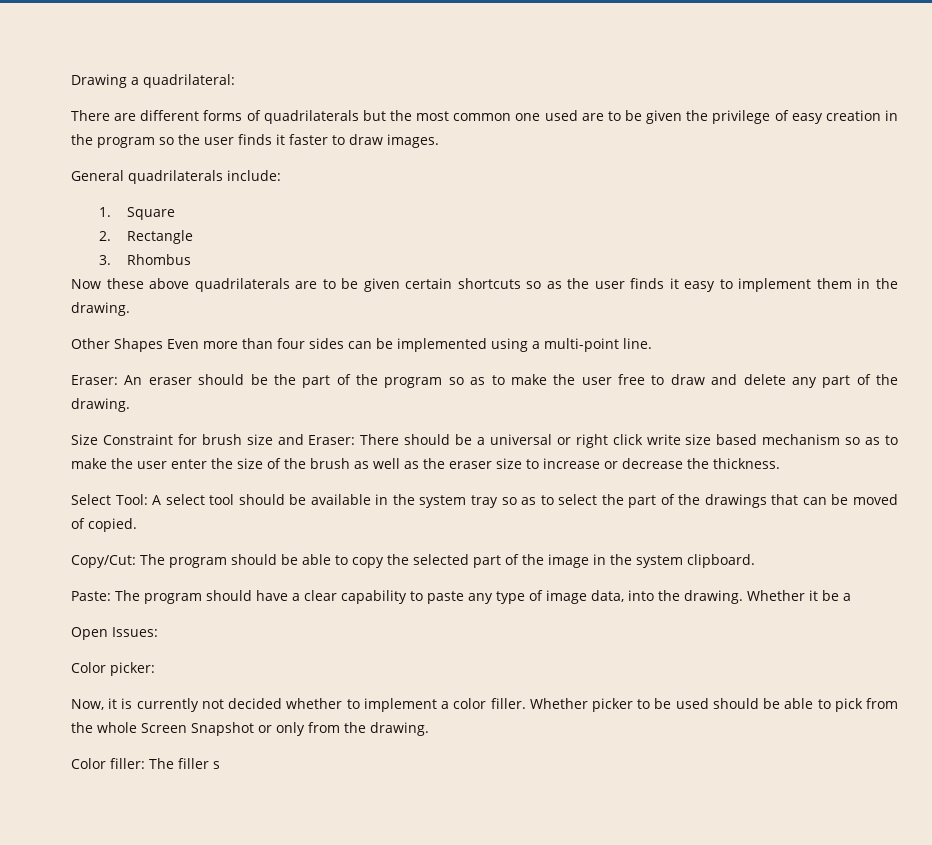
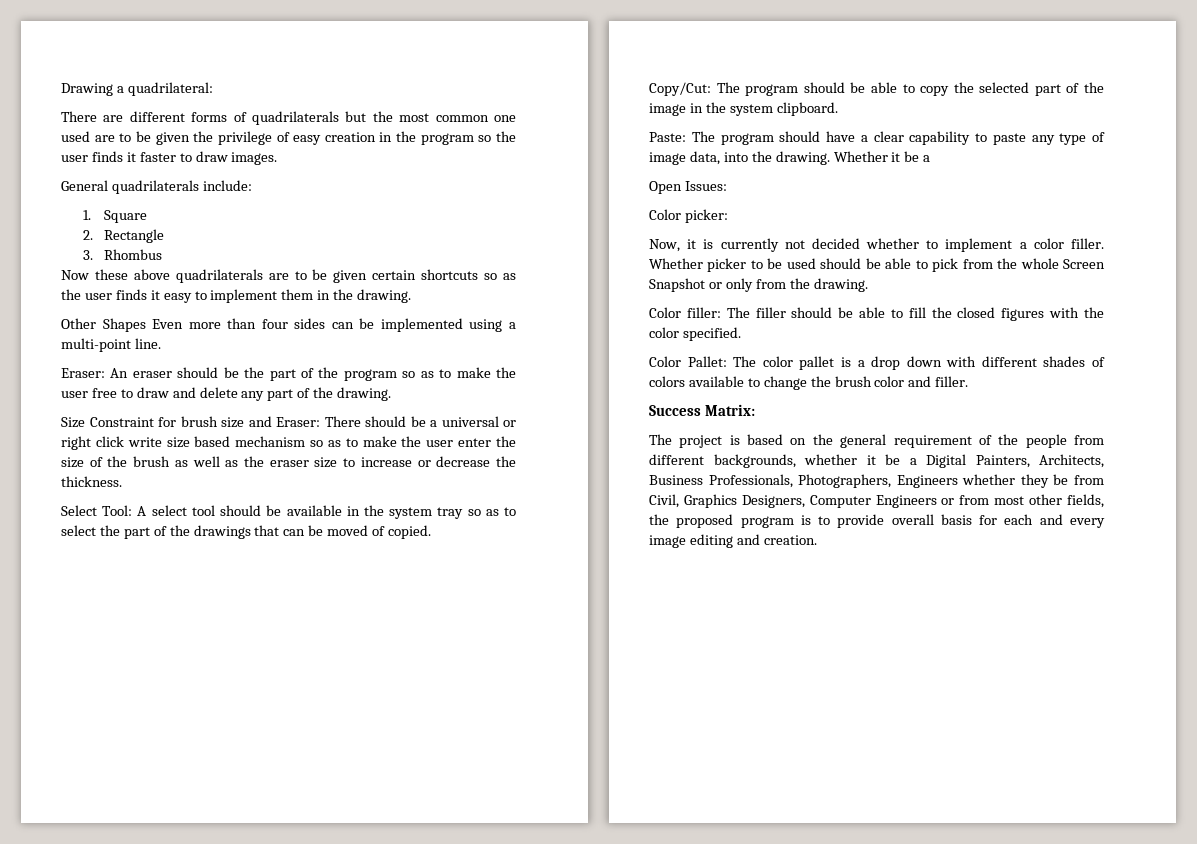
[213,761,220,769] s -> [791,307,1104,321] [649,327,741,341] [649,356,1105,370] [649,376,969,390] [649,404,755,416] [649,434,1104,448] [649,454,1104,468] [649,474,1104,488] [649,494,1104,508] [649,514,1105,528] [649,534,817,548] should be able to fill the closed figures with the color specified. // Color Pallet: The color pallet is a drop down with different shades of colors available to change the brush color and filler. // Success Matrix: // The project is based on the general requirement of the people from different backgrounds, whether it be a Digital Painters, Architects, Business Professionals, Photographers, Engineers whether they be from Civil, Graphics Designers, Computer Engineers or from most other fields, the proposed program is to provide overall basis for each and every image editing and creation.

